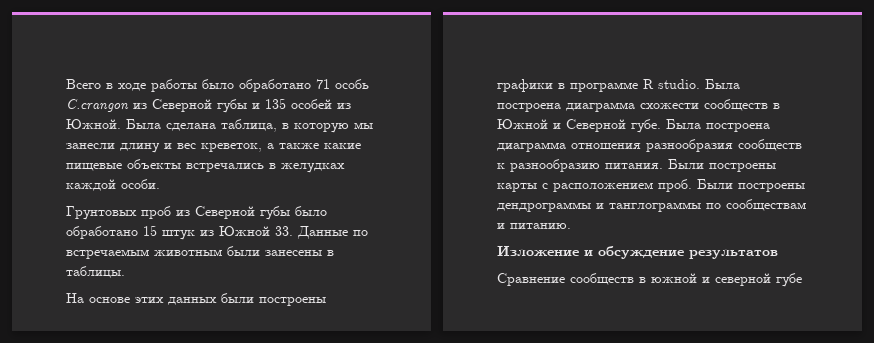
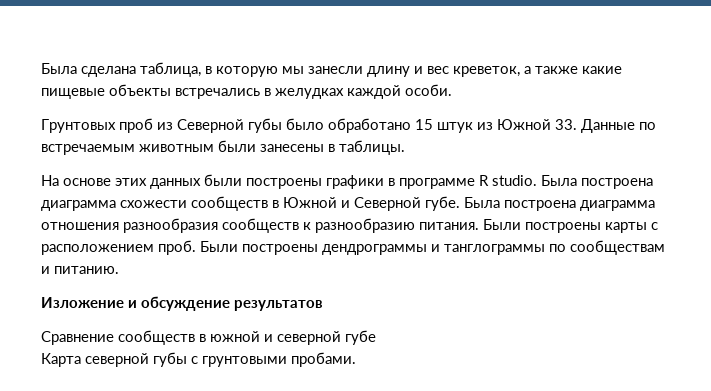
[66,79,369,92] [66,98,351,113] [66,119,121,129] Всего в ходе работы было обработано 71 особь C.crangon из Северной губы и 135 особей из Южной. -> (41, 68) none
(802, 280) none -> [41,352,356,367] // Карта северной губы c грунтовыми пробами.

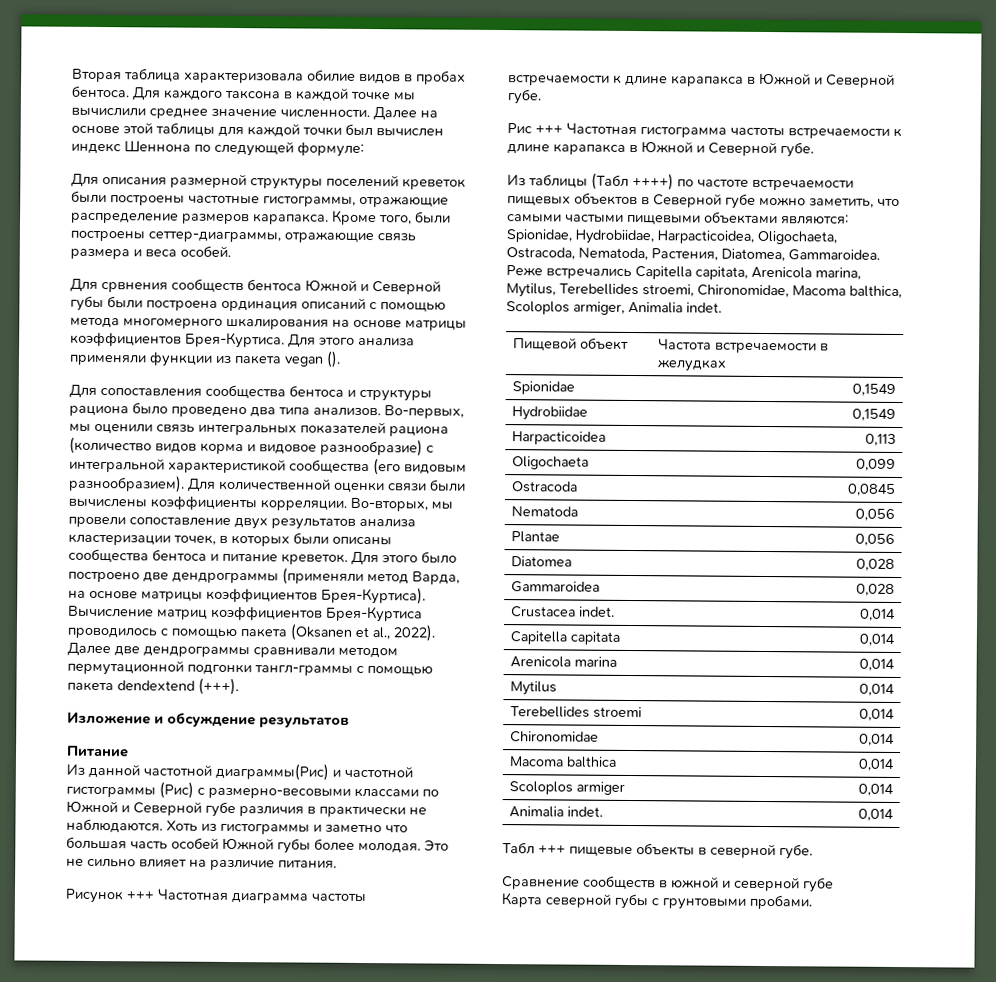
[41,62,622,77] [41,84,452,99] [41,118,656,133] [41,140,405,155] [41,174,653,189] [41,196,655,211] [41,218,658,233] [41,240,665,255] [41,266,119,274] [41,296,323,311] Была сделана таблица, в которую мы занесли длину и вес креветок, а также какие пищевые объекты встречались в желудках каждой особи. // Грунтовых проб из Северной губы было обработано 15 штук из Южной 33. Данные по встречаемым животным были занесены в таблицы. // На основе этих данных были построены графики в программе R studio. Была построена диаграмма схожести сообществ в Южной и Северной губе. Была построена диаграмма отношения разнообразия сообществ к разнообразию питания. Были построены карты с расположением проб. Были построены дендрограммы и танглограммы по сообществам и питанию. // Изложение и обсуждение результатов -> [72,68,466,85] [71,85,415,101] [71,107,438,121] [71,122,444,137] [71,140,364,157] [71,173,466,190] [71,190,449,208] [71,210,451,226] [70,230,416,244] [70,245,231,260] [70,278,441,295] [70,295,446,312] [70,317,467,331] [70,331,415,349] [69,350,341,368] [69,384,432,402] [69,402,464,419] [69,421,449,437] [69,436,434,457] [69,457,467,476] [68,474,466,493] [68,495,453,512] [68,516,416,530] [68,532,392,547] [68,548,457,566] [68,567,460,585] [68,586,426,605] [68,605,423,623] [67,623,435,642] [67,642,398,658] [67,659,433,676] [67,677,239,696] [67,711,349,728] [66,745,129,758] [66,762,413,781] [66,781,439,799] [66,800,427,818] [66,818,408,835] [66,836,449,854] [66,858,337,871] [65,888,366,904] [508,72,895,88] [507,89,542,105] [507,122,902,139] [507,141,814,158] [507,172,854,191] [507,192,900,209] [507,211,849,225] [506,229,837,245] [506,247,880,262] [506,265,861,280] [506,283,902,299] [506,301,722,315] [513,337,630,351] [658,338,830,354] [657,359,727,372] [512,381,576,395] [851,383,896,396] [512,406,589,421] [851,408,896,421] [512,431,607,445] [864,433,896,446] [512,456,590,470] [855,458,896,471] [511,481,579,493] [846,483,896,496] [511,506,579,517] [854,508,895,521] [511,531,561,543] [854,533,895,546] [511,556,573,567] [855,558,895,571] [511,581,601,593] [855,583,895,596] [511,606,616,618] [859,608,896,621] [510,631,621,645] [858,633,895,646] [510,656,618,668] [858,658,895,671] [510,681,558,696] [858,683,895,696] [510,706,643,719] [858,708,895,721] [510,731,600,743] [858,733,895,746] [509,756,618,768] [857,758,895,771] [509,781,626,795] [857,783,894,796] [509,806,604,818] [857,808,894,821] [502,842,813,860] Вторая таблица характеризовала обилие видов в пробах бентоса. Для каждого таксона в каждой точке мы вычислили среднее значение численности. Далее на основе этой таблицы для каждой точки был вычислен индекс Шеннона по следующей формуле: // Для описания размерной структуры поселений креветок были построены частотные гистограммы, отражающие распределение размеров карапакса. Кроме того, были построены сеттер-диаграммы, отражающие связь размера и веса особей. // Для срвнения сообществ бентоса Южной и Северной губы были построена ординация описаний с помощью метода многомерного шкалирования на основе матрицы коэффициентов Брея-Куртиса. Для этого анализа применяли функции из пакета vegan (). // Для сопоставления сообщества бентоса и структуры рациона было проведено два типа анализов. Во-первых, мы оценили связь интегральных показателей рациона (количество видов корма и видовое разнообразие) с интегральной характеристикой сообщества (его видовым разнообразием). Для количественной оценки связи были вычислены коэффициенты корреляции. Во-вторых, мы провели сопоставление двух результатов анализа кластеризации точек, в которых были описаны сообщества бентоса и питание креветок. Для этого было построено две дендрограммы (применяли метод Варда, на основе матрицы коэффициентов Брея-Куртиса). Вычисление матриц коэффициентов Брея-Куртиса проводилось с помощью пакета (Oksanen et al., 2022). Далее две дендрограммы сравнивали методом пермутационной подгонки тангл-граммы с помощью пакета dendextend (+++). // Изложение и обсуждение результатов // Питание // Из данной частотной диаграммы(Рис) и частотной гистограммы (Рис) с размерно-весовыми классами по Южной и Северной губе различия в практически не наблюдаются. Хоть из гистограммы и заметно что большая часть особей Южной губы более молодая. Это не сильно влияет на различие питания. // Рисунок +++ Частотная диаграмма частоты встречаемости к длине карапакса в Южной и Северной губе. // Рис +++ Частотная гистограмма частоты встречаемости к длине карапакса в Южной и Северной губе. // Из таблицы (Табл ++++) по частоте встречаемости пищевых объектов в Северной губе можно заметить, что самыми частыми пищевыми объектами являются: Spionidae, Hydrobiidae, Harpacticoidea, Oligochaeta, Ostracoda, Nematoda, Растения, Diatomea, Gammaroidea. Реже встречались Capitella capitata, Arenicola marina, Mytilus, Terebellides stroemi, Chironomidae, Macoma balthica, Scoloplos armiger, Animalia indet. // Пищевой объект | Частота встречаемости в желудках // Spionidae | 0,1549 // Hydrobiidae | 0,1549 // Harpacticoidea | 0,113 // Oligochaeta | 0,099 // Ostracoda | 0,0845 // Nematoda | 0,056 // Plantae | 0,056 // Diatomea | 0,028 // Gammaroidea | 0,028 // Crustacea indet. | 0,014 // Capitella capitata | 0,014 // Arenicola marina | 0,014 // Mytilus | 0,014 // Terebellides stroemi | 0,014 // Chironomidae | 0,014 // Macoma balthica | 0,014 // Scoloplos armiger | 0,014 // Animalia indet. | 0,014 // Табл +++ пищевые объекты в северной губе.

